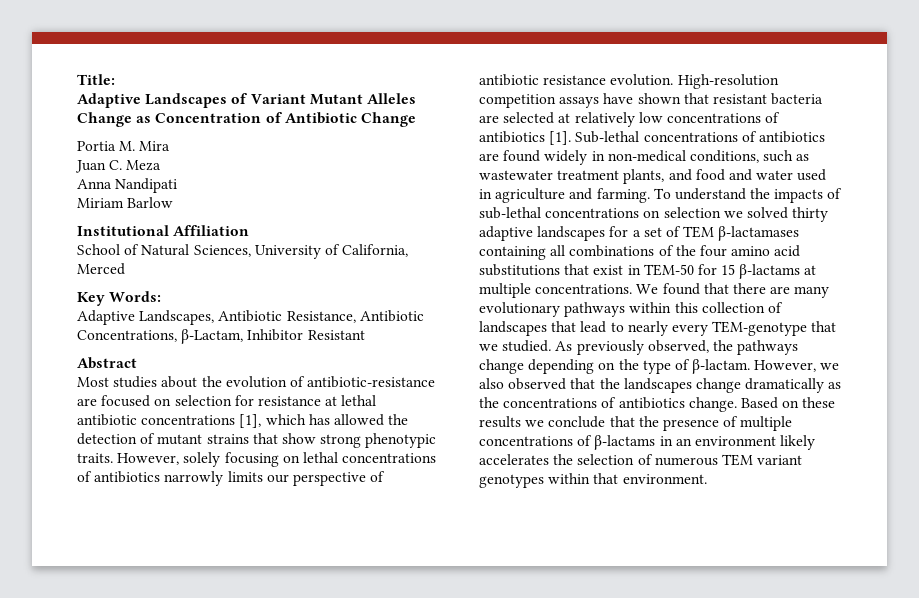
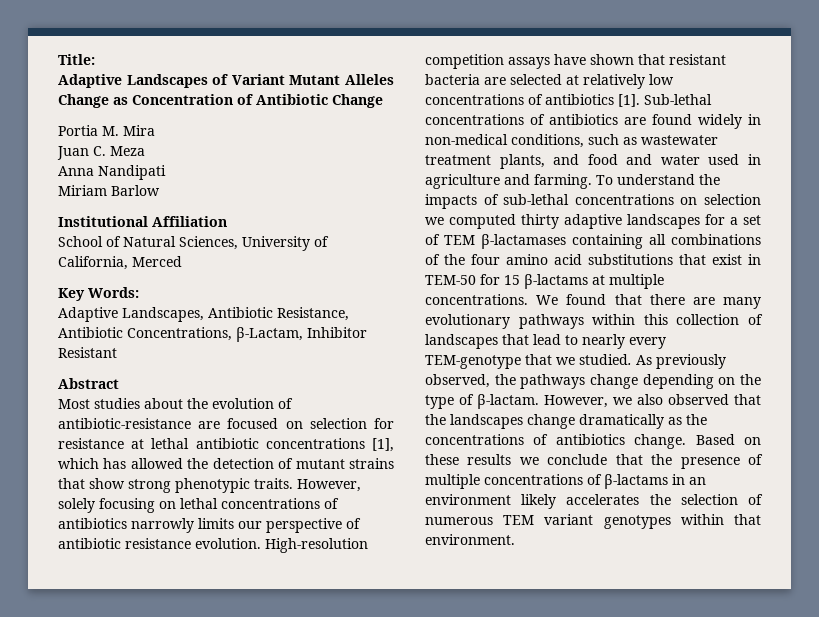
[746,207,788,219] solved -> [449,214,516,229] computed

